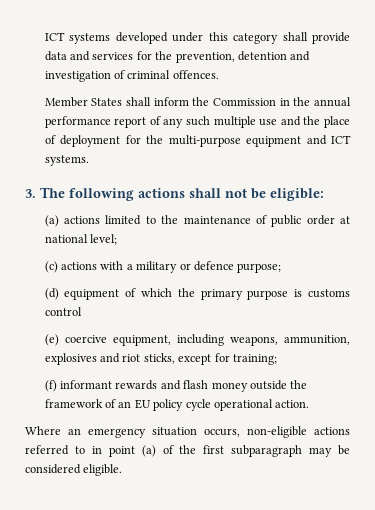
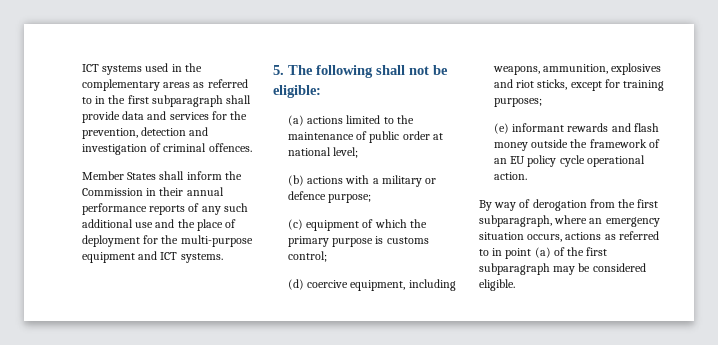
[115,32,279,44] developed under this category -> [145,63,202,72] [81,79,248,91] [81,95,223,107] used in the complementary areas as referred to in the first subparagraph
[237,51,287,61] detention -> [141,127,187,136] detection
[293,97,311,106] the -> [159,187,184,196] their
[114,117,147,128] report -> [149,205,186,215] reports
[213,116,256,128] multiple -> [81,219,133,228] additional
[25,189,36,198] 3. -> [273,65,284,75] 5.
[138,188,185,198] actions -> (373, 71) none
[44,261,58,273] (c) -> [287,175,304,186] (b)
[44,288,59,300] (d) -> [287,219,303,230] (c)
[44,307,82,316] [44,334,59,346] control // (e) -> [287,251,327,262] [287,279,304,290] control; // (d)
[232,354,277,365] [44,380,57,392] training; // (f) -> [622,80,664,91] [493,98,542,107] [493,123,509,134] training purposes; // (e)
[25,426,61,435] Where -> [479,199,659,211] [479,215,588,227] By way of derogation from the first subparagraph, where
[247,426,350,438] non-eligible actions -> [565,232,616,240] actions as

